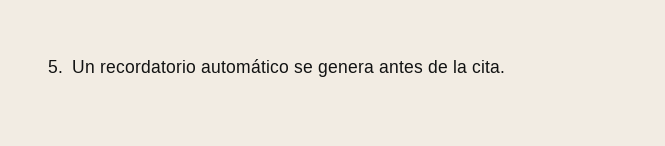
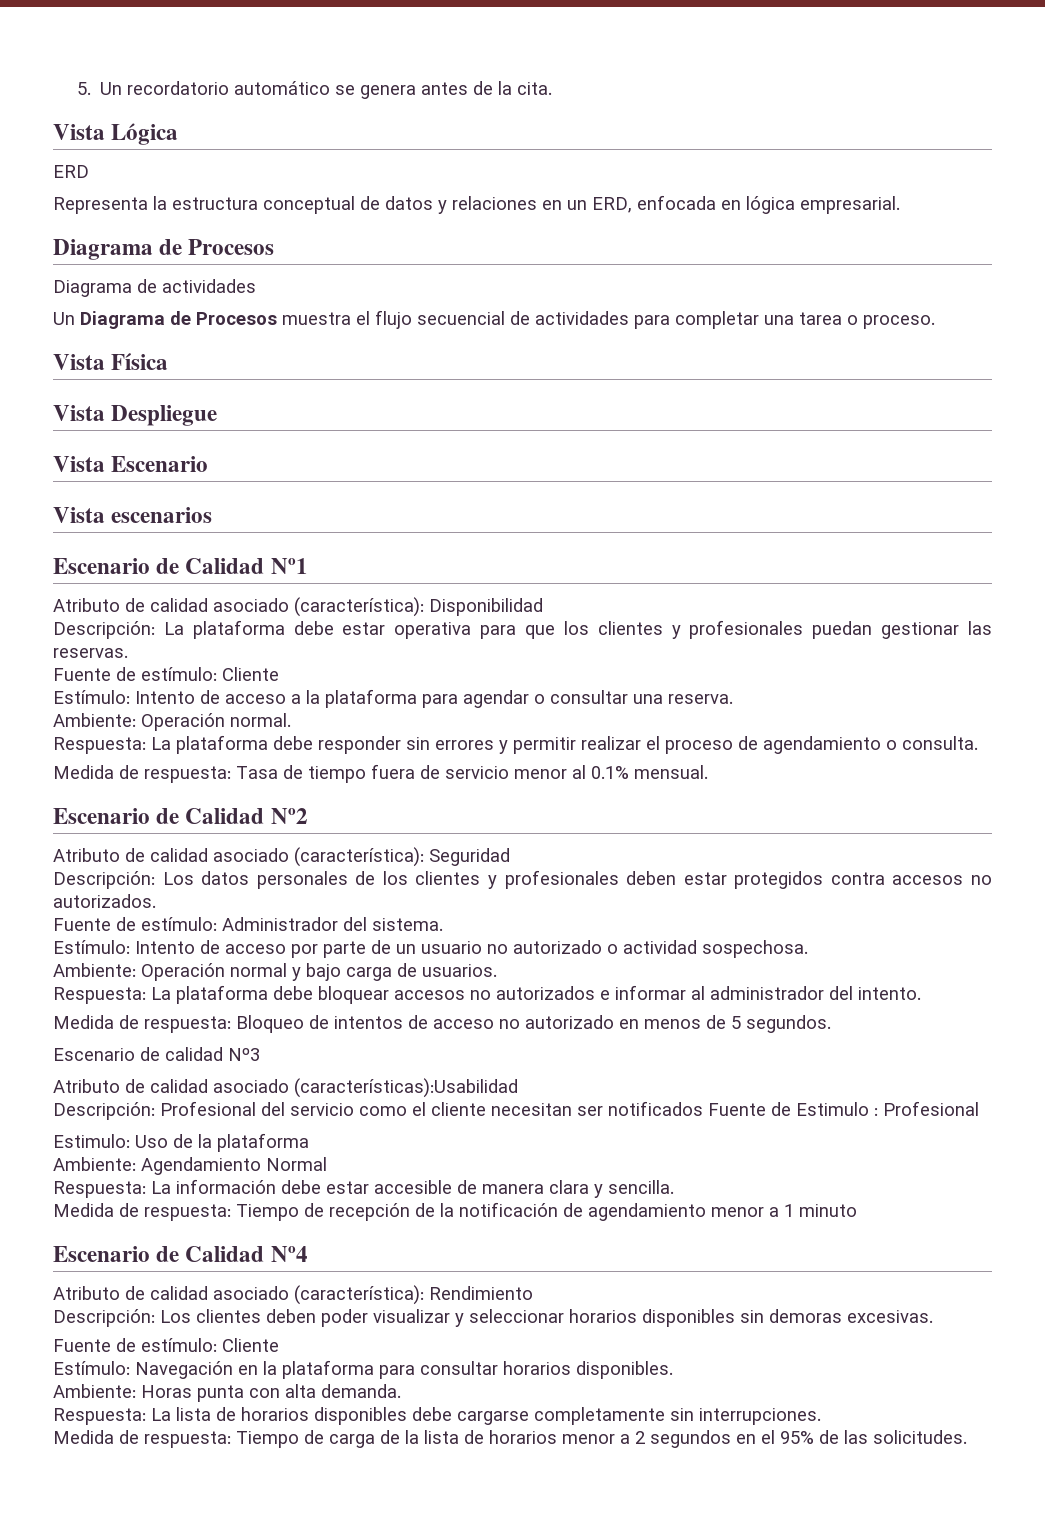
(505, 66) none -> [53,123,179,145] [53,165,89,178] [53,195,900,214] [53,239,275,260] [53,279,256,297] [53,310,935,329] [53,353,169,370] [53,405,218,426] [53,456,209,472] [53,507,213,523] [53,558,308,574] [53,597,543,617] [53,620,992,639] [53,648,128,658] [53,667,279,681] [53,689,733,708] [53,713,291,731] [53,735,978,754] [53,764,708,783] [53,808,308,824] [53,847,510,867] [53,870,992,889] [53,894,156,908] [53,917,443,931] [53,940,808,958] [53,963,497,981] [53,985,921,1004] [53,1015,831,1033] [53,1047,260,1061] [53,1078,518,1098] [53,1101,979,1120] [53,1133,309,1152] [53,1157,327,1175] [53,1179,674,1198] [53,1202,857,1221] [53,1246,308,1262] [53,1285,533,1305] [53,1309,933,1327] [53,1338,279,1352] [53,1360,673,1379] [53,1384,401,1402] [53,1407,821,1425] [53,1430,967,1448] // Vista Lógica // ERD // Representa la estructura conceptual de datos y relaciones en un ERD, enfocada en lógica empresarial. // Diagrama de Procesos // Diagrama de actividades // Un Diagrama de Procesos muestra el flujo secuencial de actividades para completar una tarea o proceso. // Vista Física // Vista Despliegue // Vista Escenario // Vista escenarios // Escenario de Calidad Nº1 // Atributo de calidad asociado (característica): Disponibilidad // Descripción: La plataforma debe estar operativa para que los clientes y profesionales puedan gestionar las reservas. // Fuente de estímulo: Cliente // Estímulo: Intento de acceso a la plataforma para agendar o consultar una reserva. // Ambiente: Operación normal. // Respuesta: La plataforma debe responder sin errores y permitir realizar el proceso de agendamiento o consulta. // Medida de respuesta: Tasa de tiempo fuera de servicio menor al 0.1% mensual. // Escenario de Calidad Nº2 // Atributo de calidad asociado (característica): Seguridad // Descripción: Los datos personales de los clientes y profesionales deben estar protegidos contra accesos no autorizados. // Fuente de estímulo: Administrador del sistema. // Estímulo: Intento de acceso por parte de un usuario no autorizado o actividad sospechosa. // Ambiente: Operación normal y bajo carga de usuarios. // Respuesta: La plataforma debe bloquear accesos no autorizados e informar al administrador del intento. // Medida de respuesta: Bloqueo de intentos de acceso no autorizado en menos de 5 segundos. // Escenario de calidad Nº3 // Atributo de calidad asociado (características):Usabilidad // Descripción: Profesional del servicio como el cliente necesitan ser notificados Fuente de Estimulo : Profesional // Estimulo: Uso de la plataforma // Ambiente: Agendamiento Normal // Respuesta: La información debe estar accesible de manera clara y sencilla. // Medida de respuesta: Tiempo de recepción de la notificación de agendamiento menor a 1 minuto // Escenario de Calidad Nº4 // Atributo de calidad asociado (característica): Rendimiento // Descripción: Los clientes deben poder visualizar y seleccionar horarios disponibles sin demoras excesivas. // Fuente de estímulo: Cliente // Estímulo: Navegación en la plataforma para consultar horarios disponibles. // Ambiente: Horas punta con alta demanda. // Respuesta: La lista de horarios disponibles debe cargarse completamente sin interrupciones. // Medida de respuesta: Tiempo de carga de la lista de horarios menor a 2 segundos en el 95% de las solicitudes.

